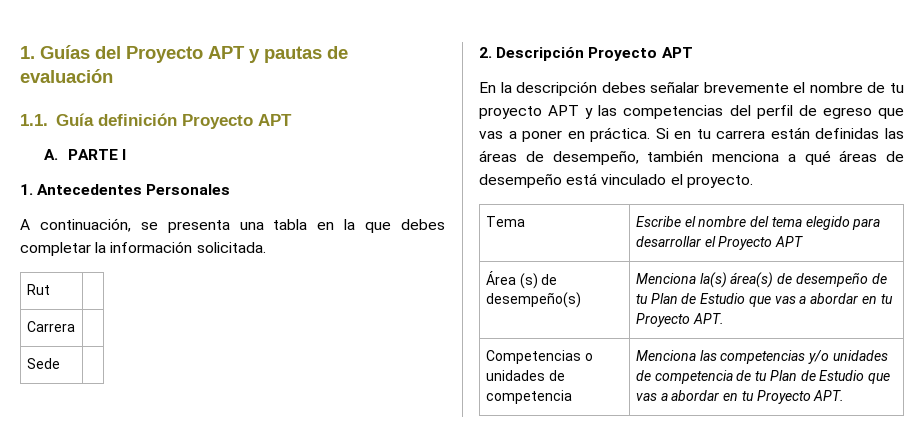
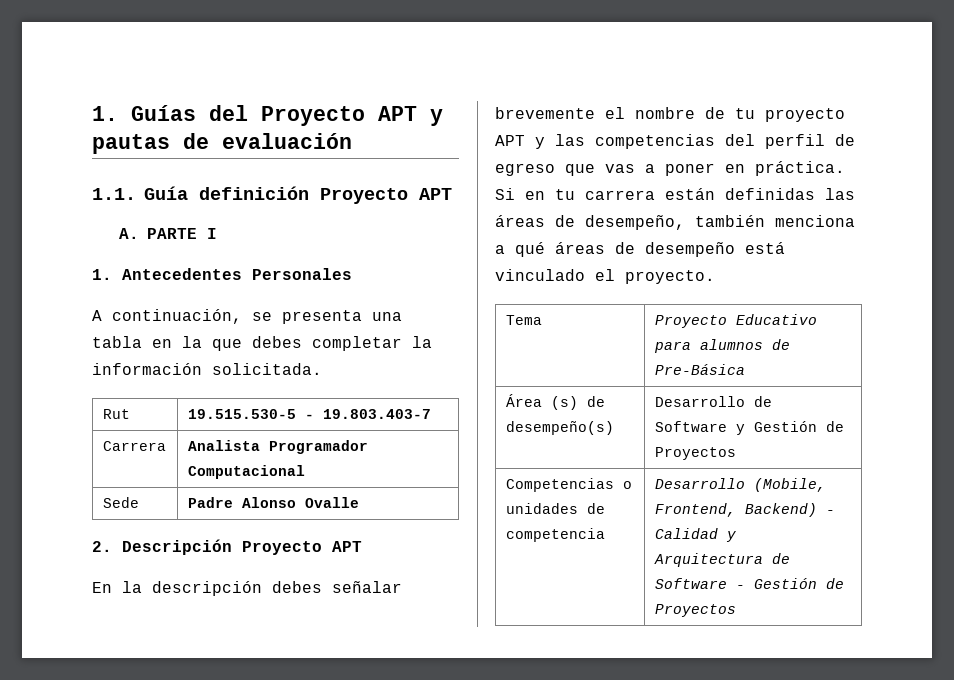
[26,321,75,332] [26,358,60,369] // Carrera | // Sede | -> [187,409,431,419] [102,441,166,451] [187,440,368,454] [187,465,305,479] [102,497,139,508] [187,497,359,508] 19.515.530-5 - 19.803.403-7 // Carrera | Analista Programador Computacional // Sede | Padre Alonso Ovalle
[635,216,881,230] [635,236,804,250] [485,271,558,289] [485,292,581,308] [635,272,887,288] [635,293,893,307] [635,313,724,327] Escribe el nombre del tema elegido para desarrollar el Proyecto APT // Área (s) de desempeño(s) | Menciona la(s) área(s) de desempeño de tu Plan de Estudio que vas a abordar en tu Proyecto APT. -> [654,314,817,328] [653,339,790,353] [654,364,745,375] [505,394,605,410] [505,421,614,435] [654,396,772,407] [654,421,844,435] [654,447,736,460] Proyecto Educativo para alumnos de Pre-Básica // Área (s) de desempeño(s) | Desarrollo de Software y Gestión de Proyectos
[635,350,888,364] [635,370,891,384] [635,390,845,404] Menciona las competencias y/o unidades de competencia de tu Plan de Estudio que vas a abordar en tu Proyecto APT. -> [654,478,826,492] [654,503,835,517] [654,528,736,542] [653,553,790,567] [654,578,844,589] [654,604,736,617] Desarrollo (Mobile, Frontend, Backend) - Calidad y Arquitectura de Software - Gestión de Proyectos

